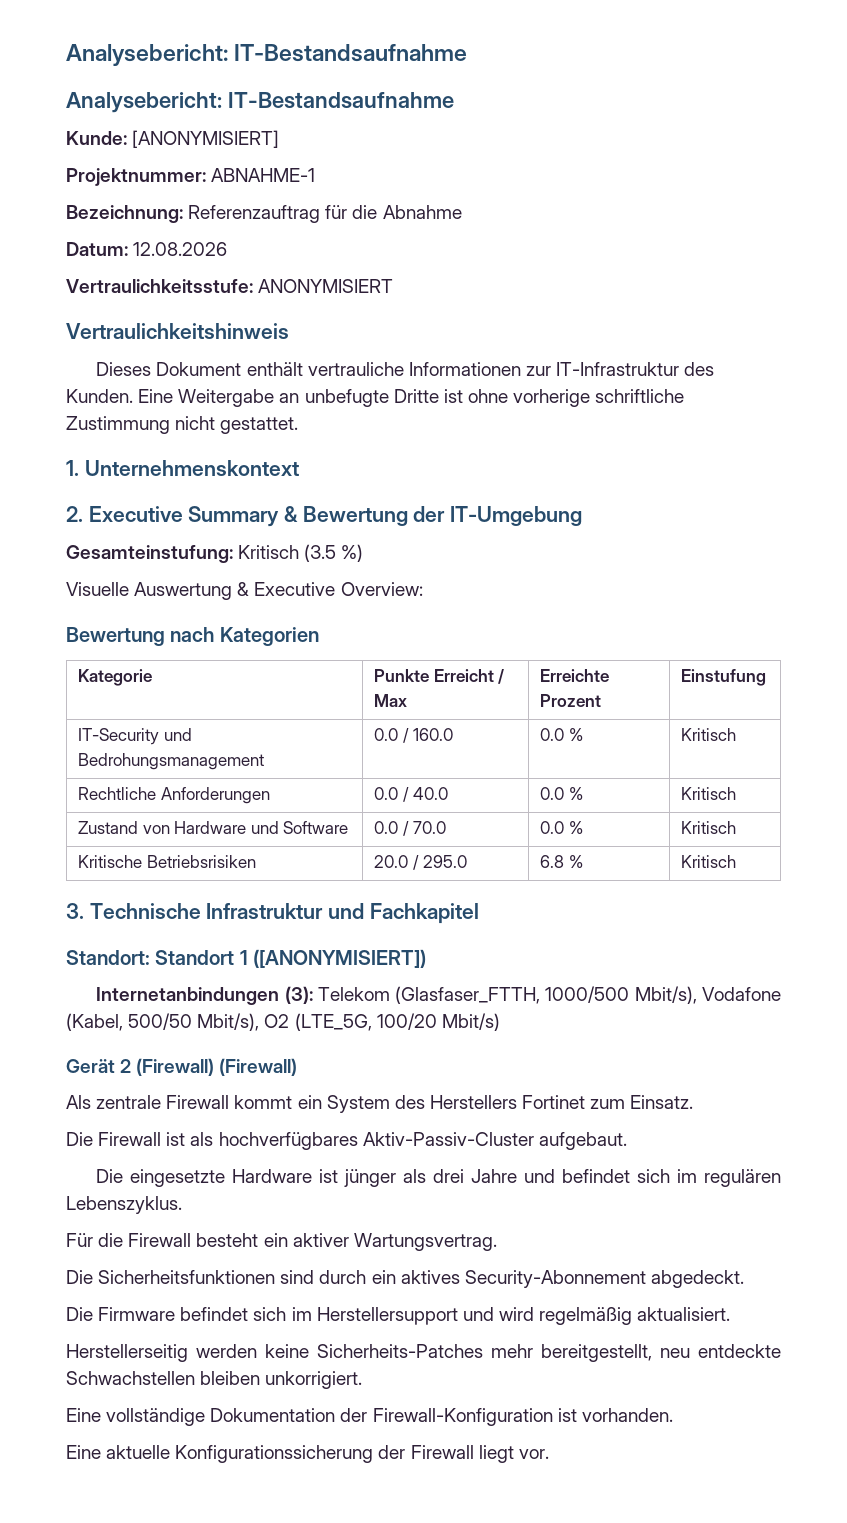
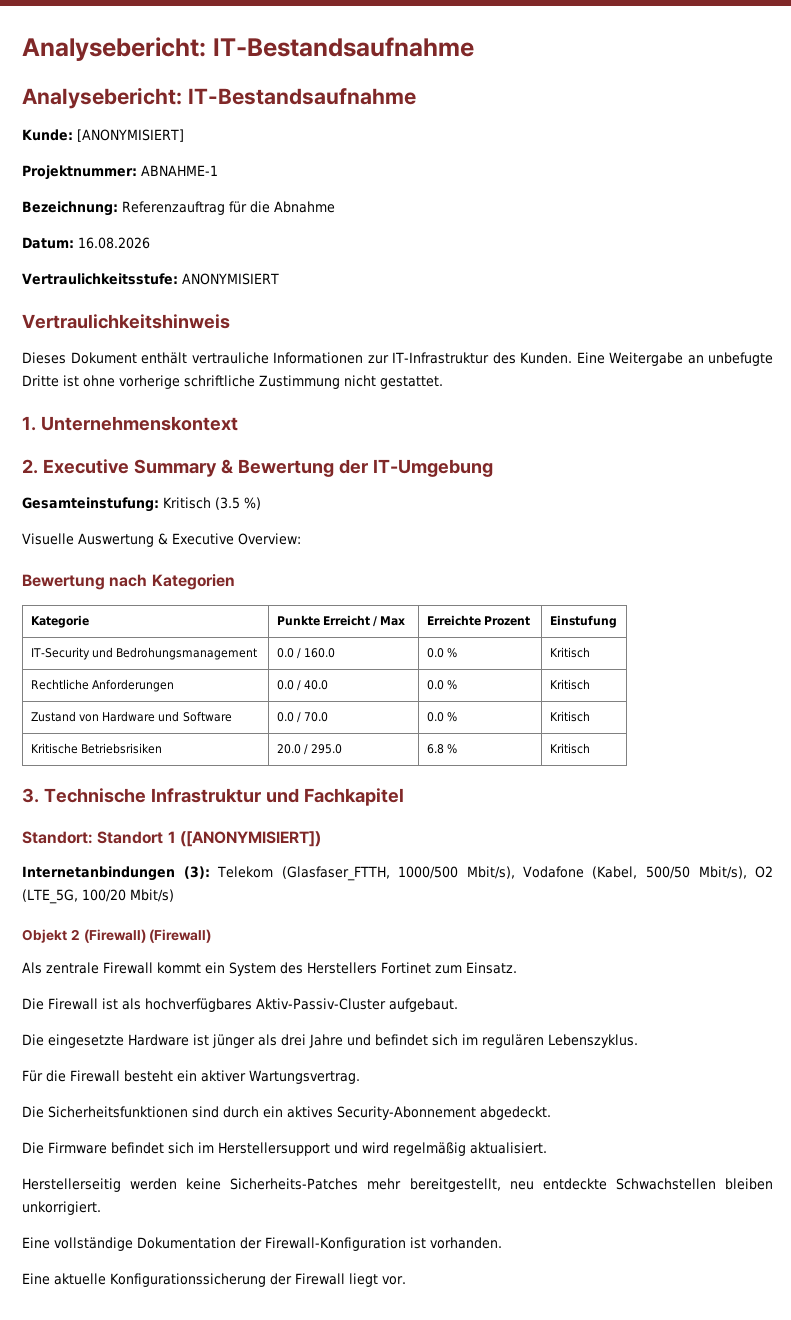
[133,242,228,256] 12.08.2026 -> [78,237,150,249] 16.08.2026
[66,1059,115,1073] Gerät -> [22,929,67,943] Objekt

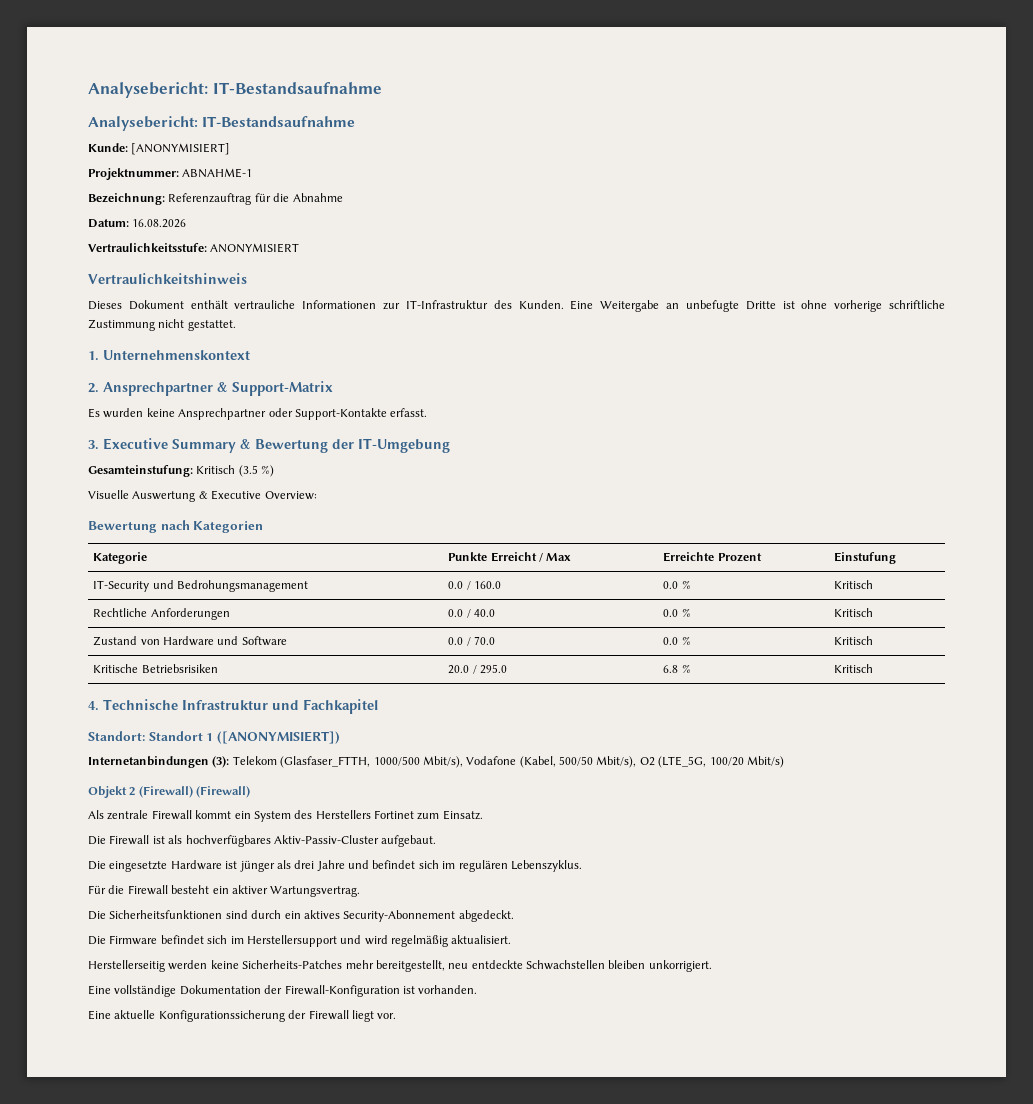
(38, 466) none -> [103,381,333,396] [88,408,428,420] [88,440,99,450] Ansprechpartner & Support-Matrix // Es wurden keine Ansprechpartner oder Support-Kontakte erfasst. // 3.
[22,788,39,803] 3. -> [88,701,99,711] 4.

